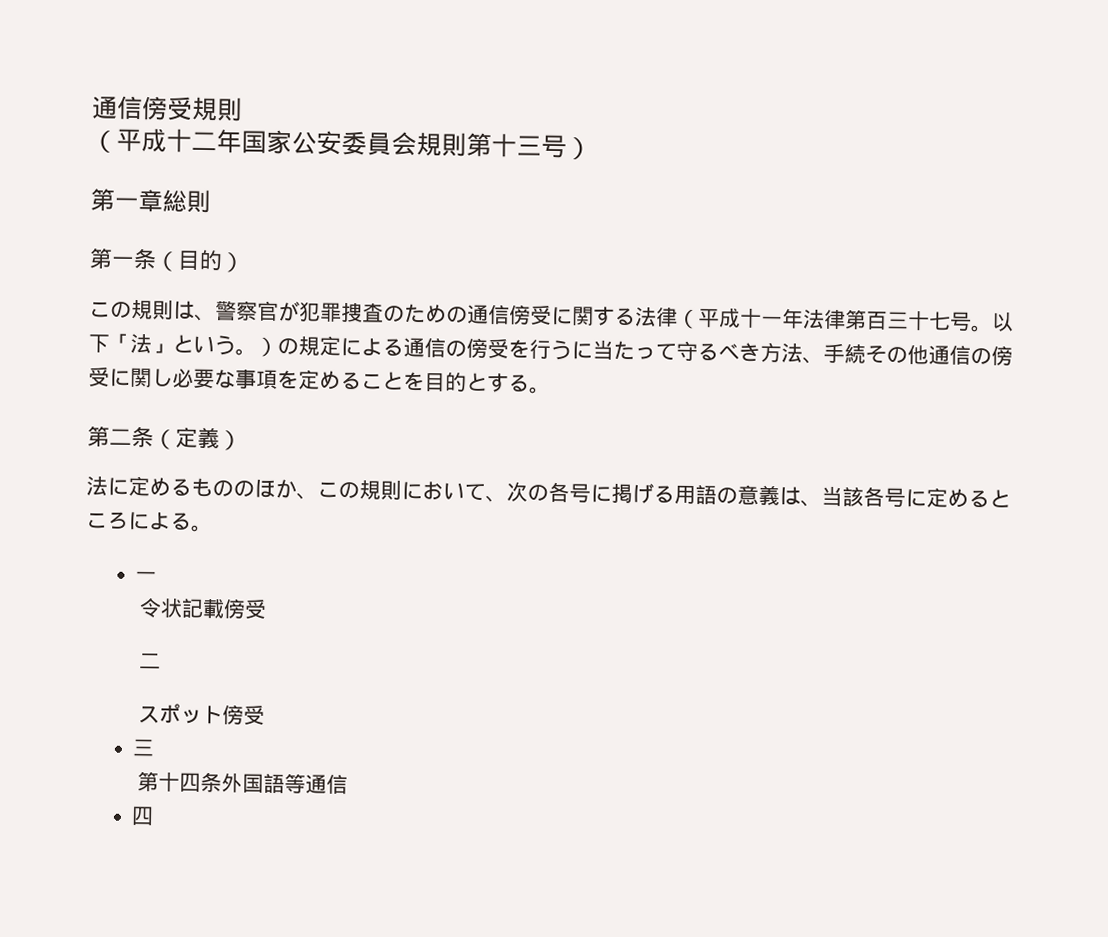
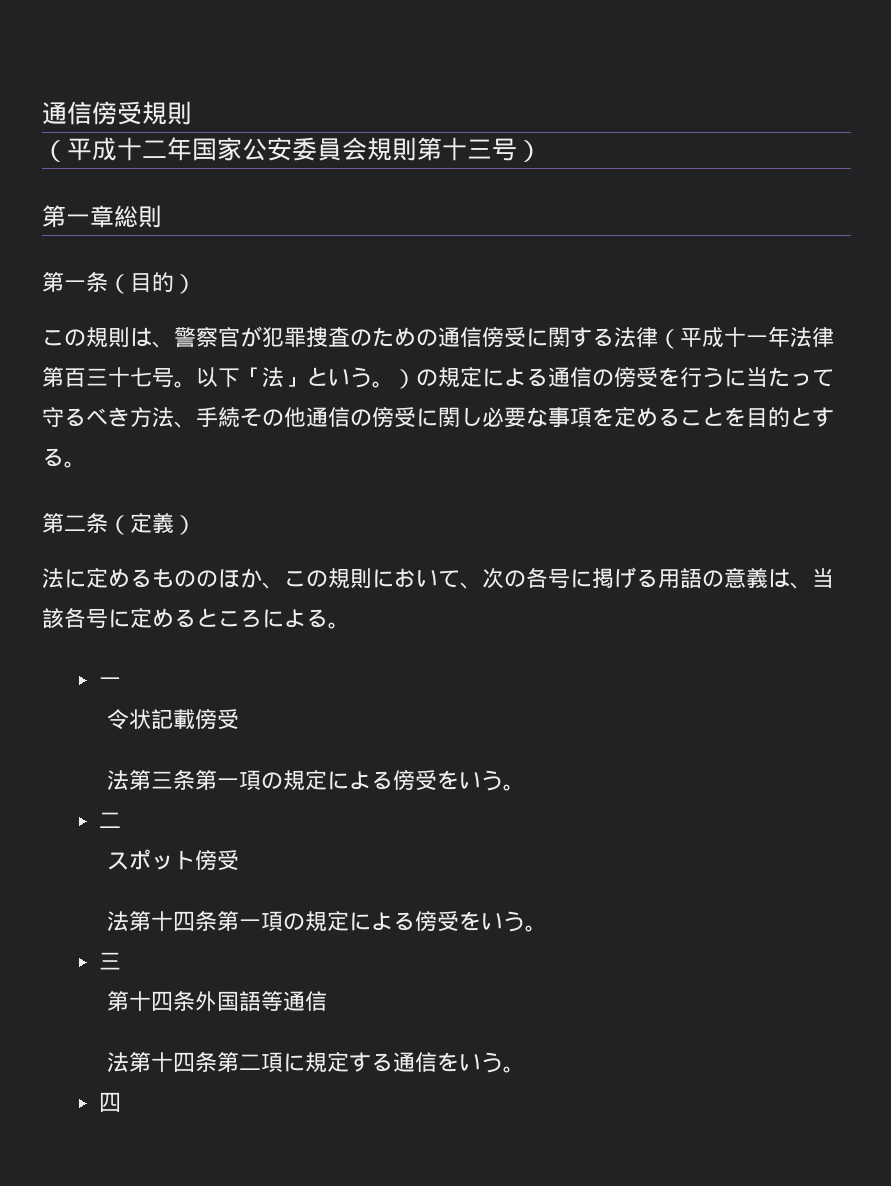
[138,653,161,669] [137,703,265,725] 二 // スポット傍受 -> [106,770,525,791] [98,812,121,828] [106,849,239,870] [106,911,547,932] 法第三条第一項の規定による傍受をいう。 // 二 // スポット傍受 // 法第十四条第一項の規定による傍受をいう。
(348, 784) none -> [106,1052,525,1073] // 法第十四条第二項に規定する通信をいう。

